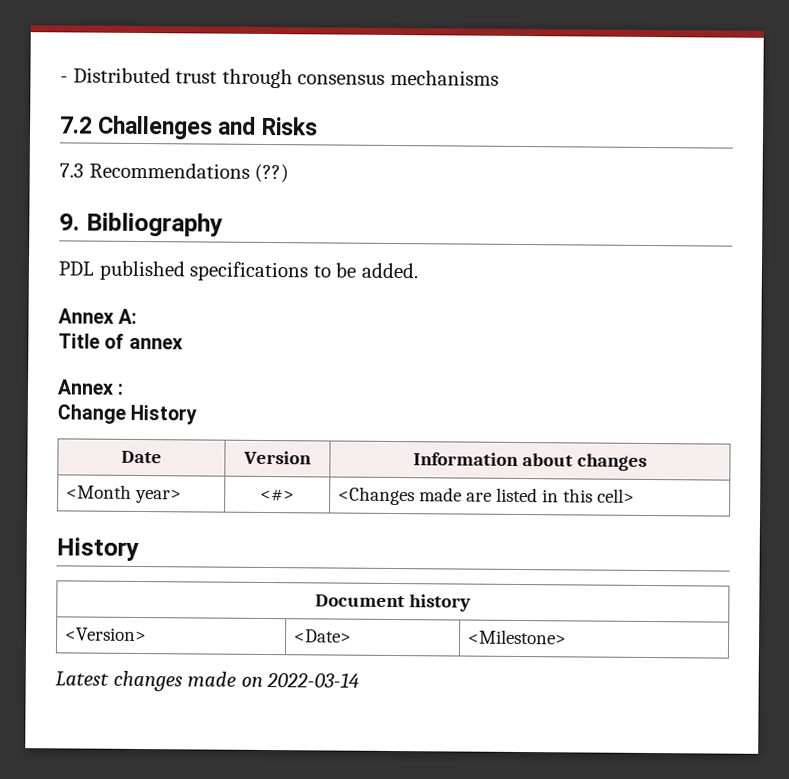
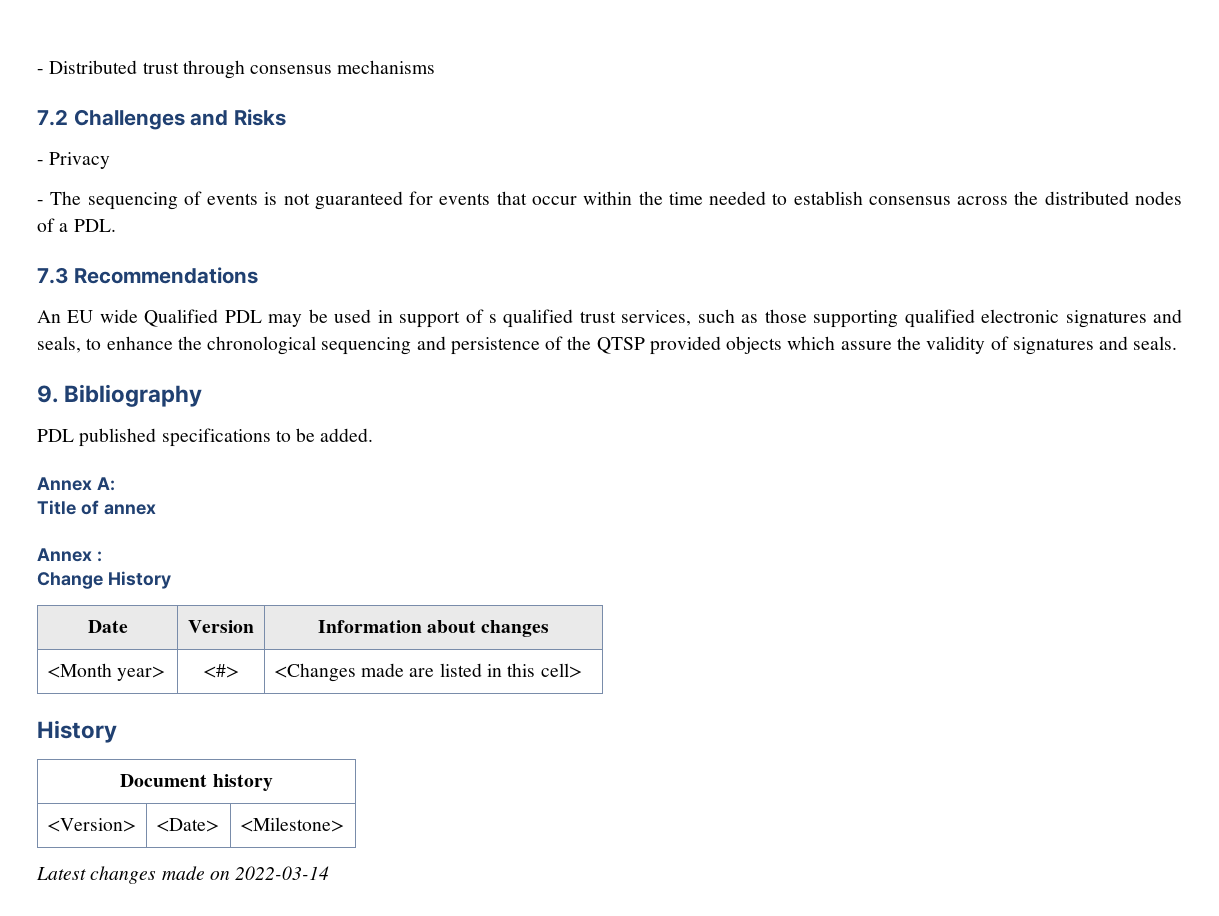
[59,162,290,184] 7.3 Recommendations (??) -> [37,152,111,169] [37,191,1182,210] [37,218,116,232] [37,267,258,284] [37,309,1183,328] [37,336,1178,355] - Privacy // - The sequencing of events is not guaranteed for events that occur within the time needed to establish consensus across the distributed nodes of a PDL. // 7.3 Recommendations // An EU wide Qualified PDL may be used in support of s qualified trust services, such as those supporting qualified electronic signatures and seals, to enhance the chronological sequencing and persistence of the QTSP provided objects which assure the validity of signatures and seals.

